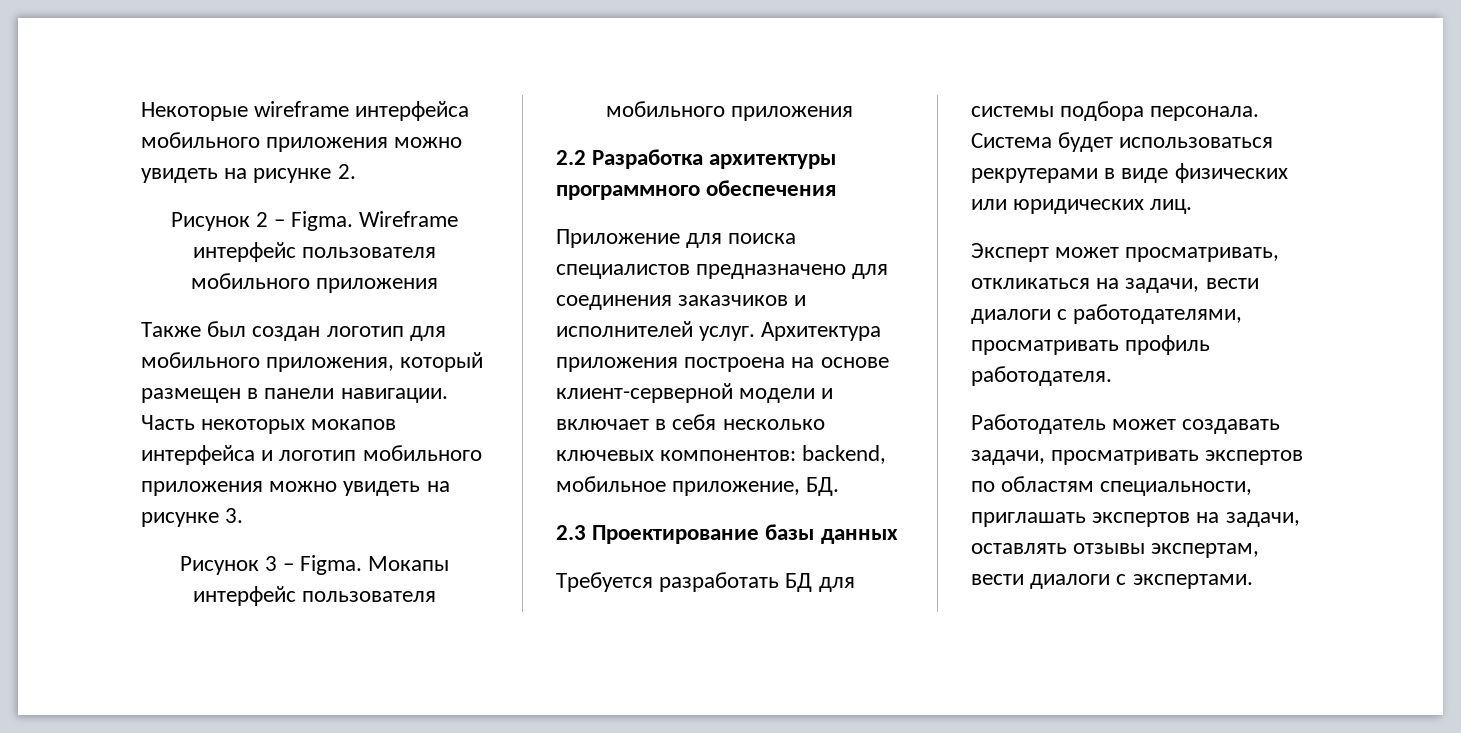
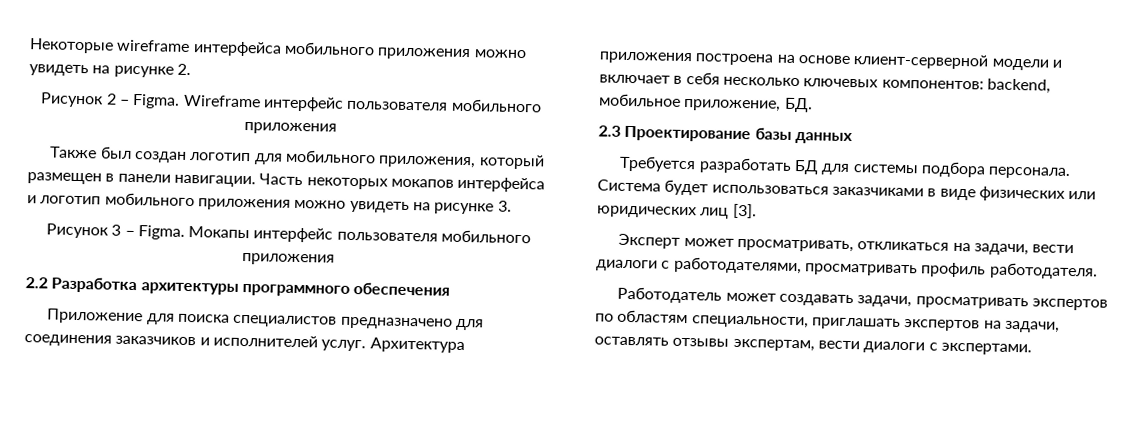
[971,168,1098,183] рекрутерами -> [831,186,924,197] заказчиками
[1150,199,1193,214] лиц. -> [700,203,757,219] лиц [3].

